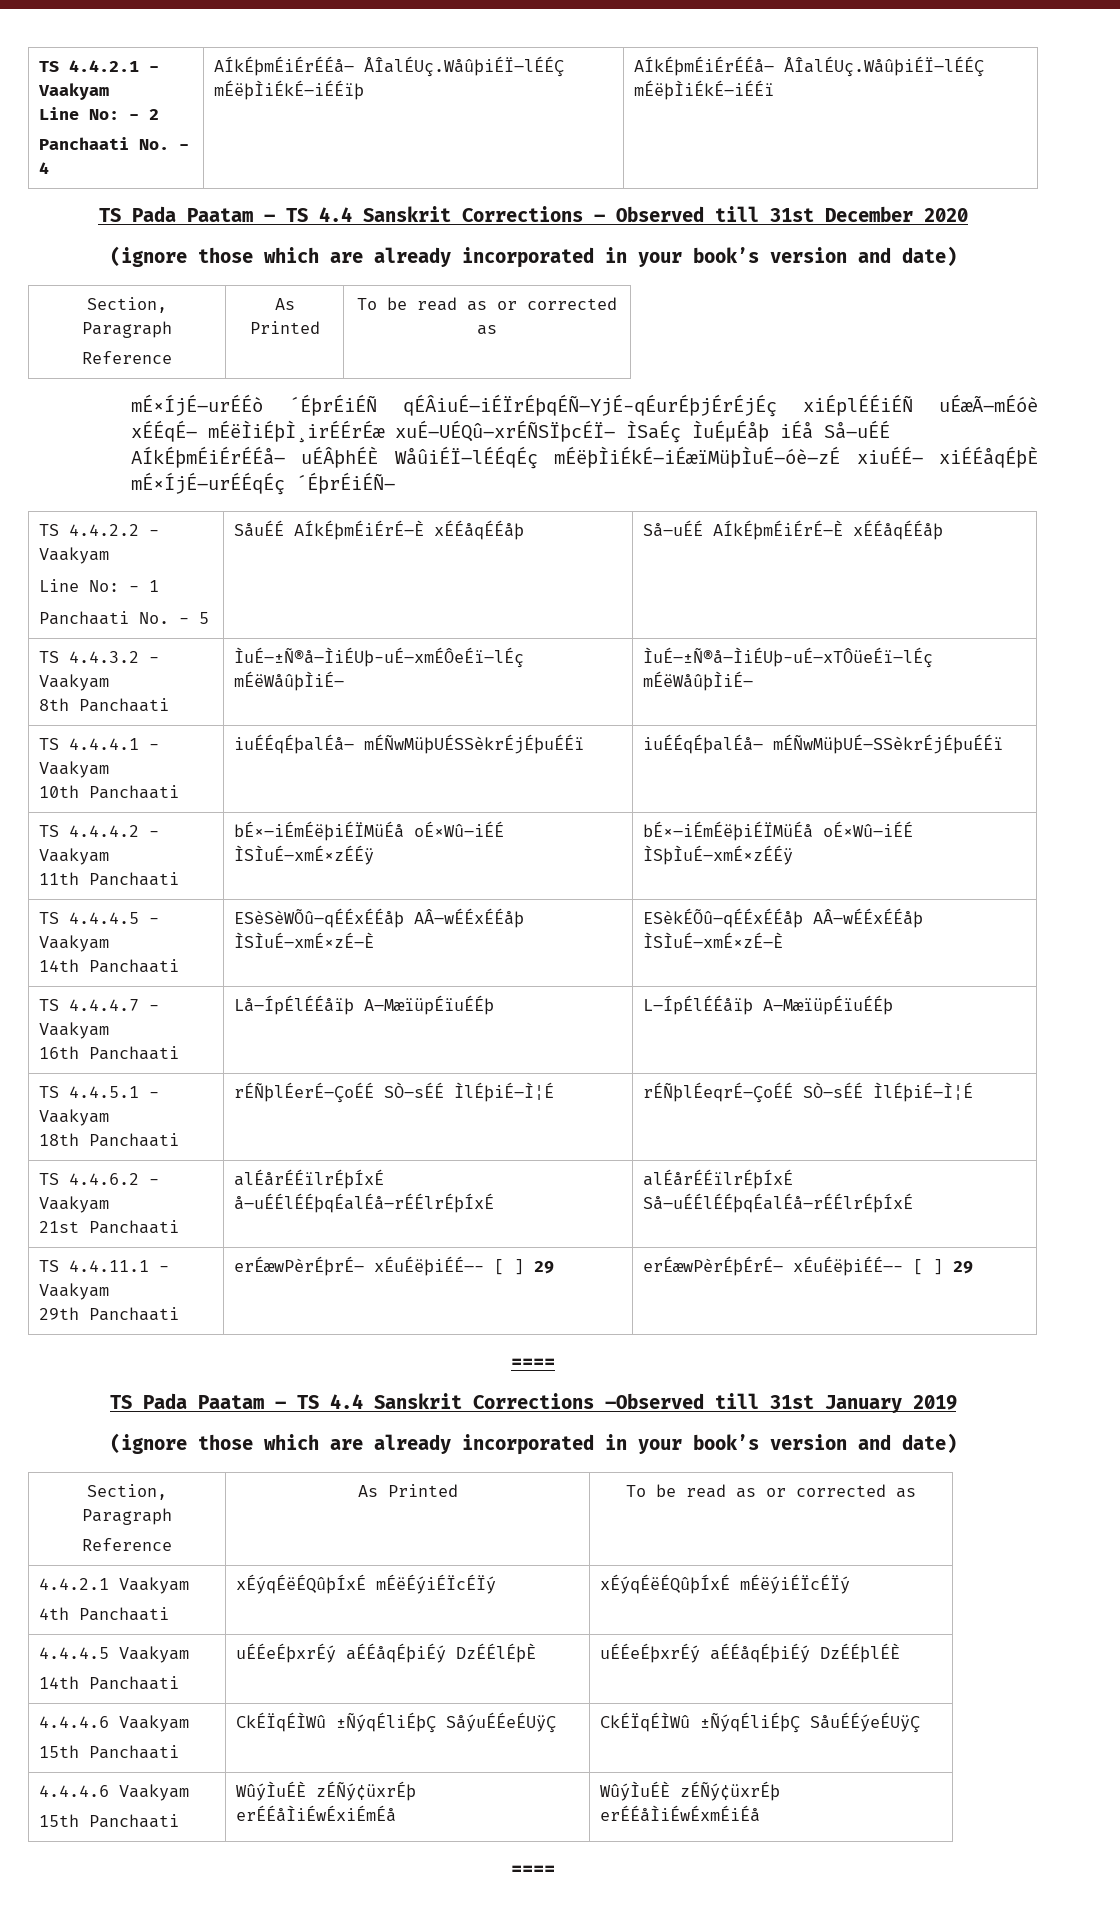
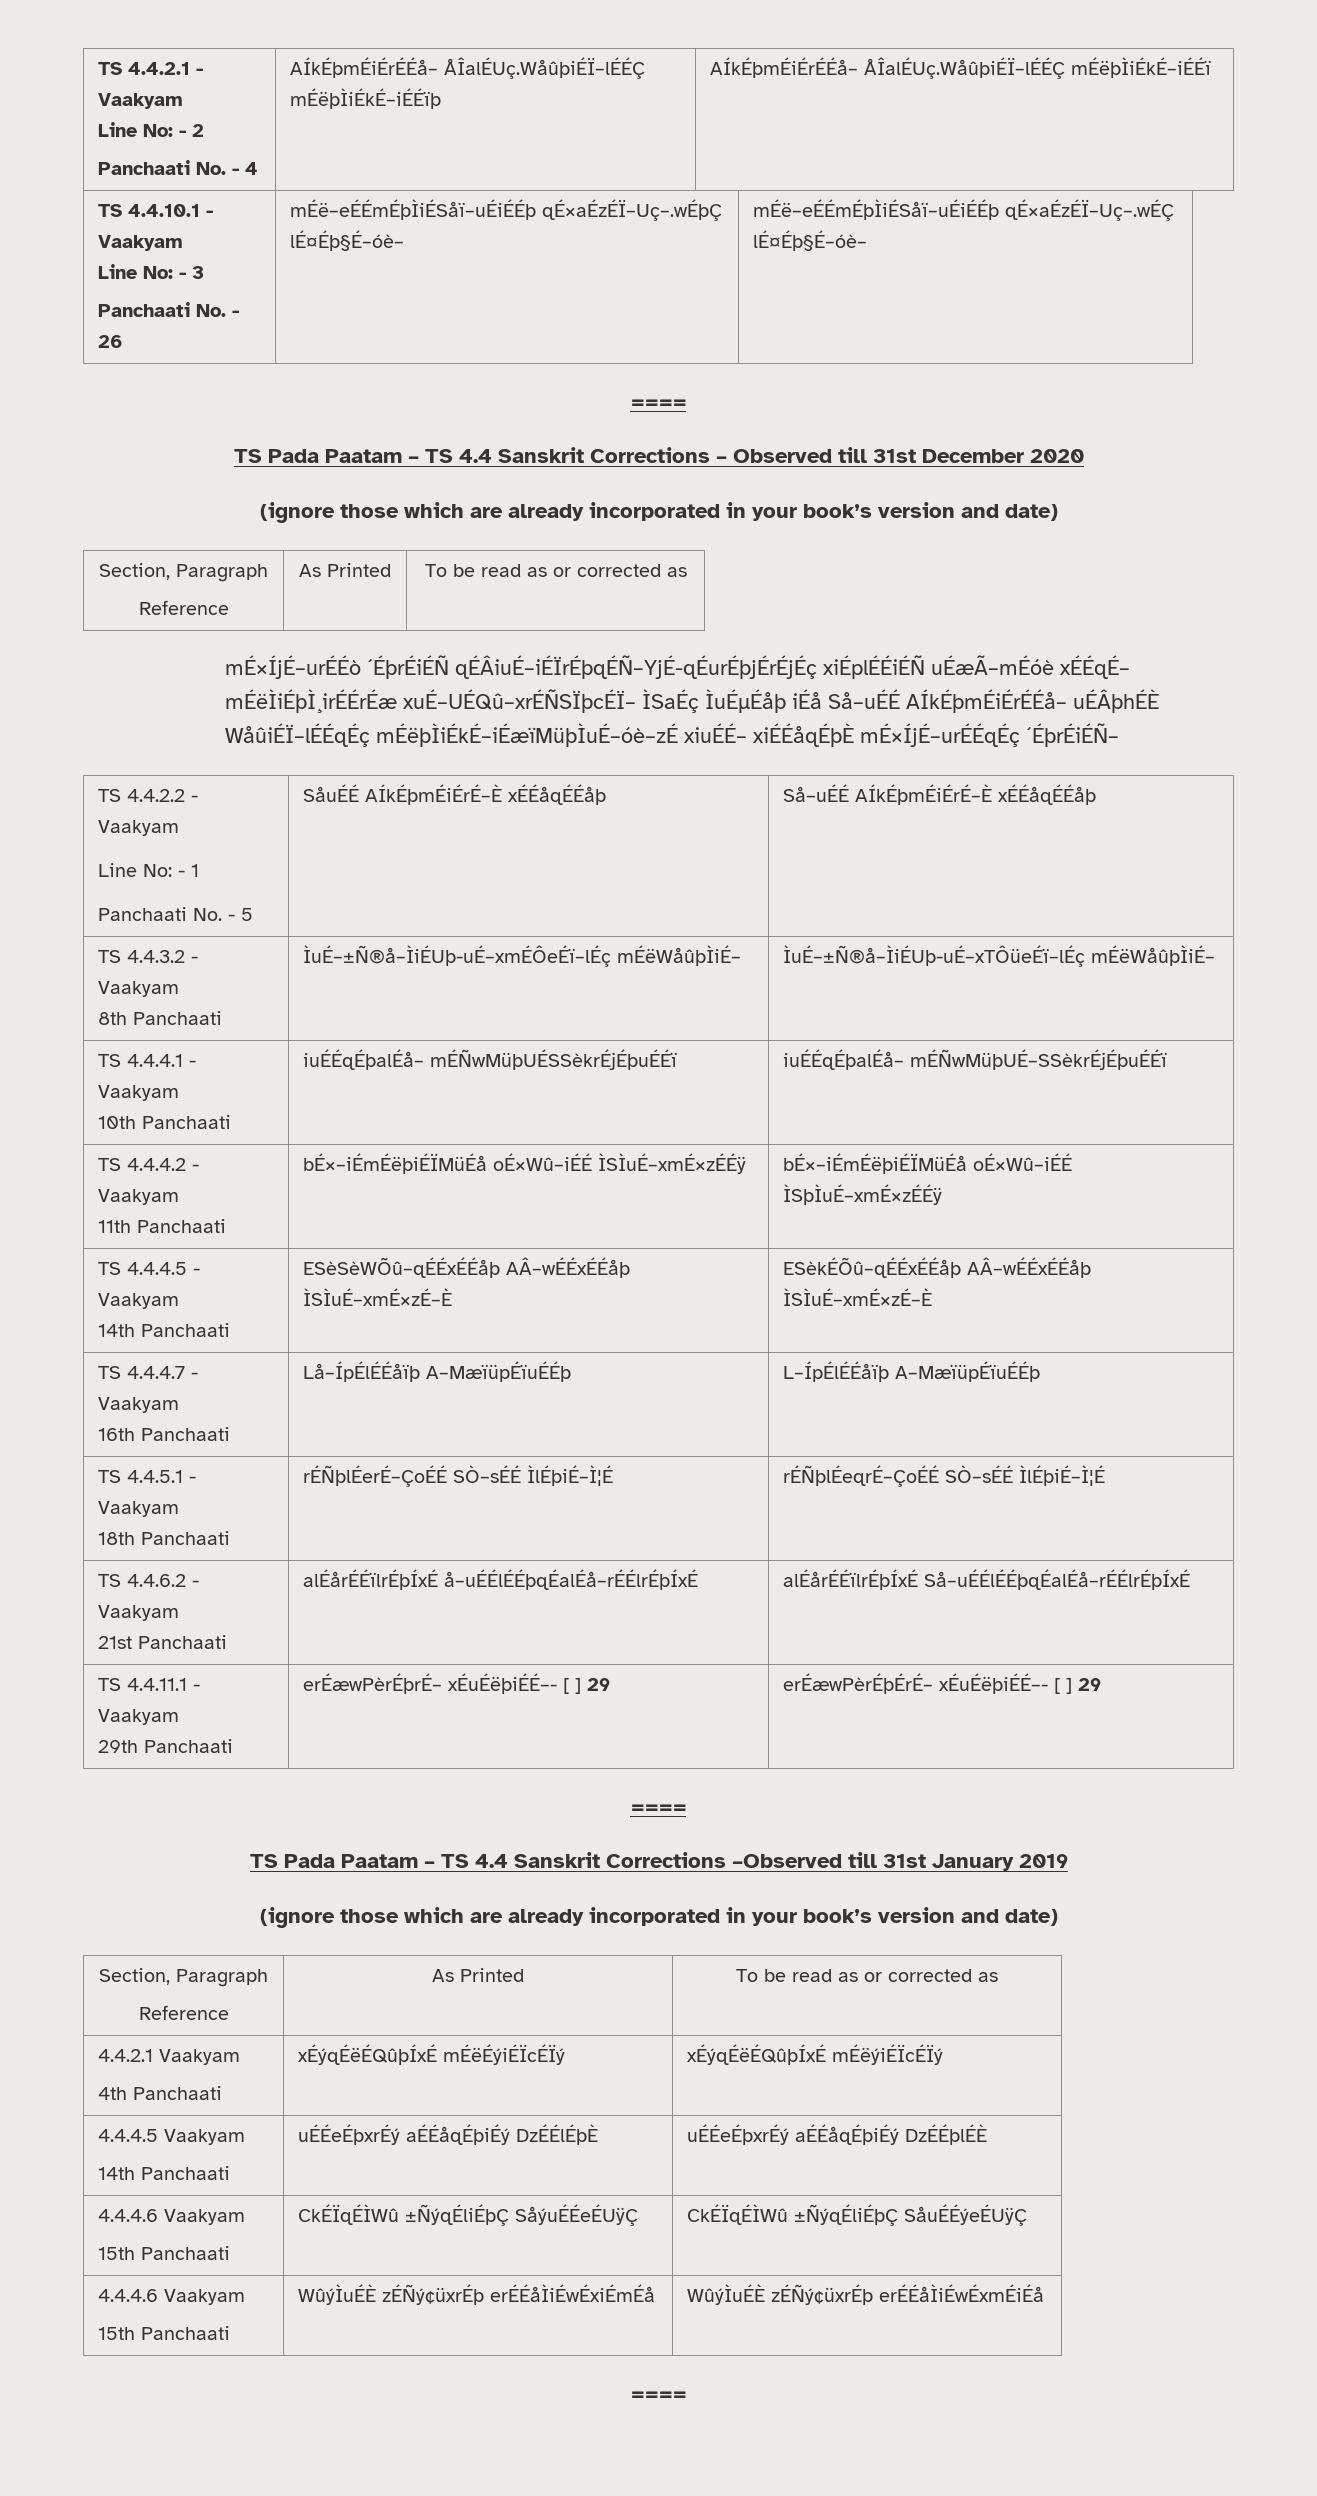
(774, 90) none -> [97,204,213,217] [97,235,183,251] [97,264,204,279] [97,302,239,317] [97,335,123,348] [289,199,722,221] [289,230,404,251] [752,199,1174,221] [752,230,867,251] [630,399,687,408] // TS 4.4.10.1 - Vaakyam // Line No: - 3 // Panchaati No. - 26 | mÉë–eÉÉmÉþÌiÉSåï–uÉiÉÉþ qÉ×aÉzÉÏ–Uç–.wÉþÇ lÉ¤Éþ§É–óè– | mÉë–eÉÉmÉþÌiÉSåï–uÉiÉÉþ qÉ×aÉzÉÏ–Uç–.wÉÇ lÉ¤Éþ§É–óè– // ====

